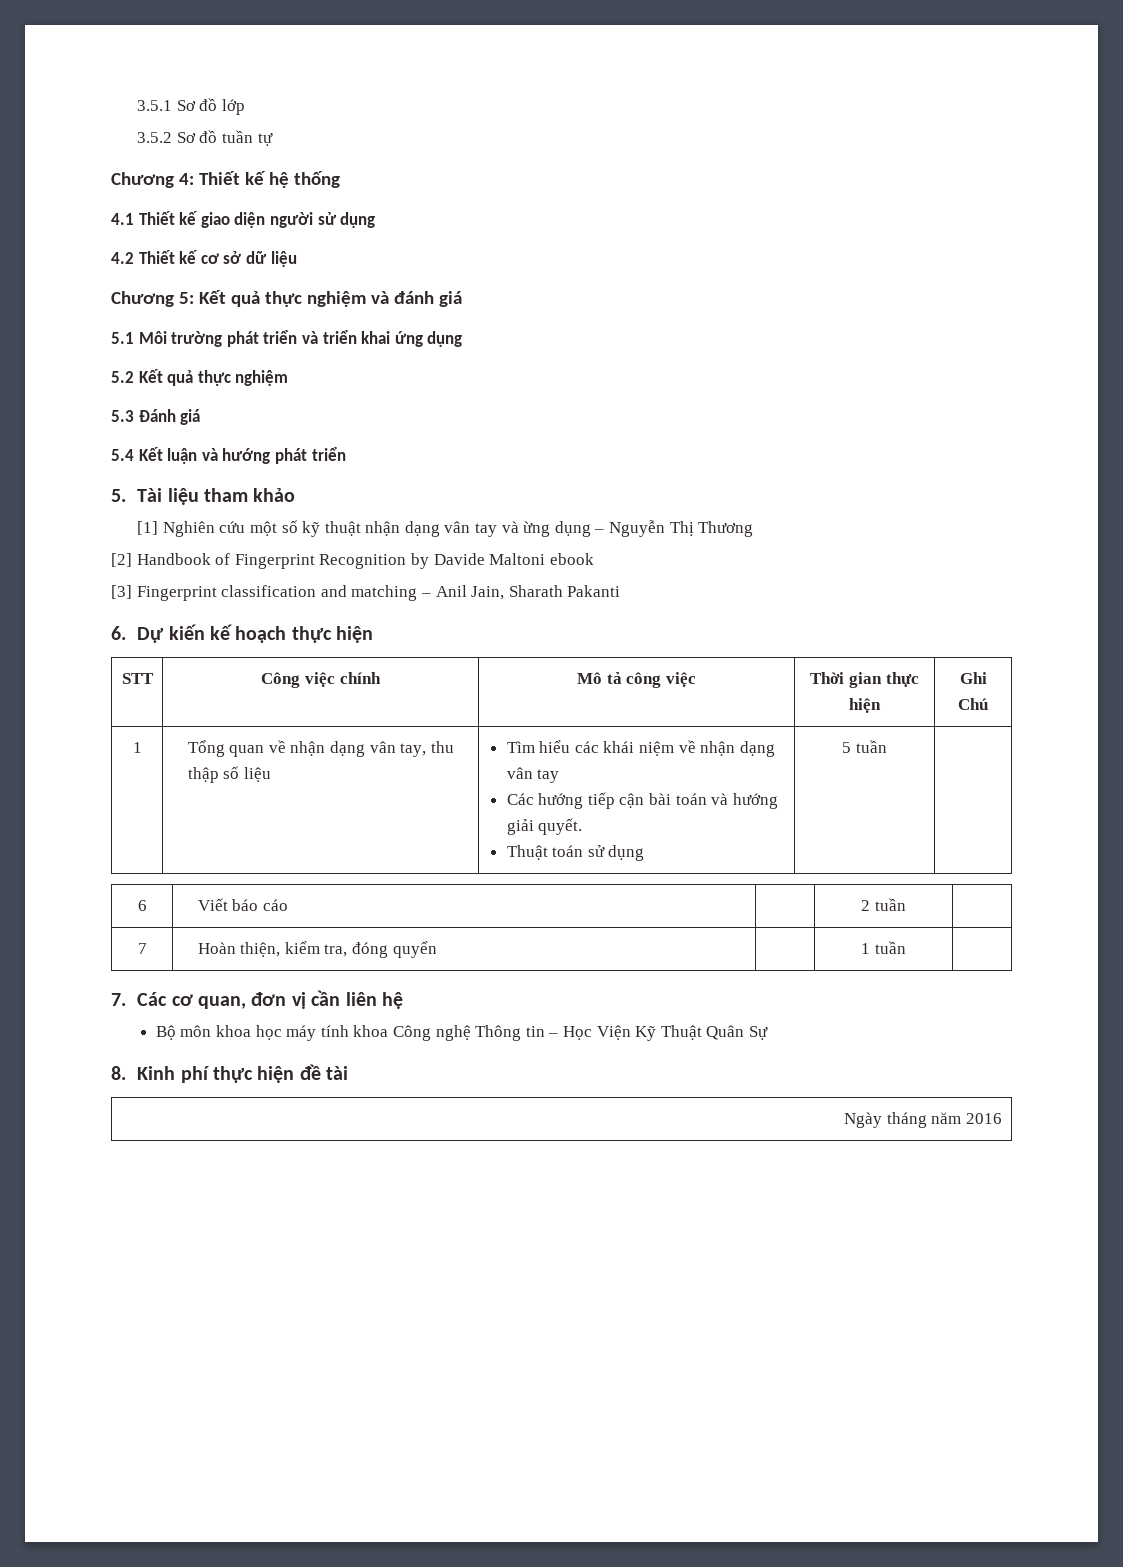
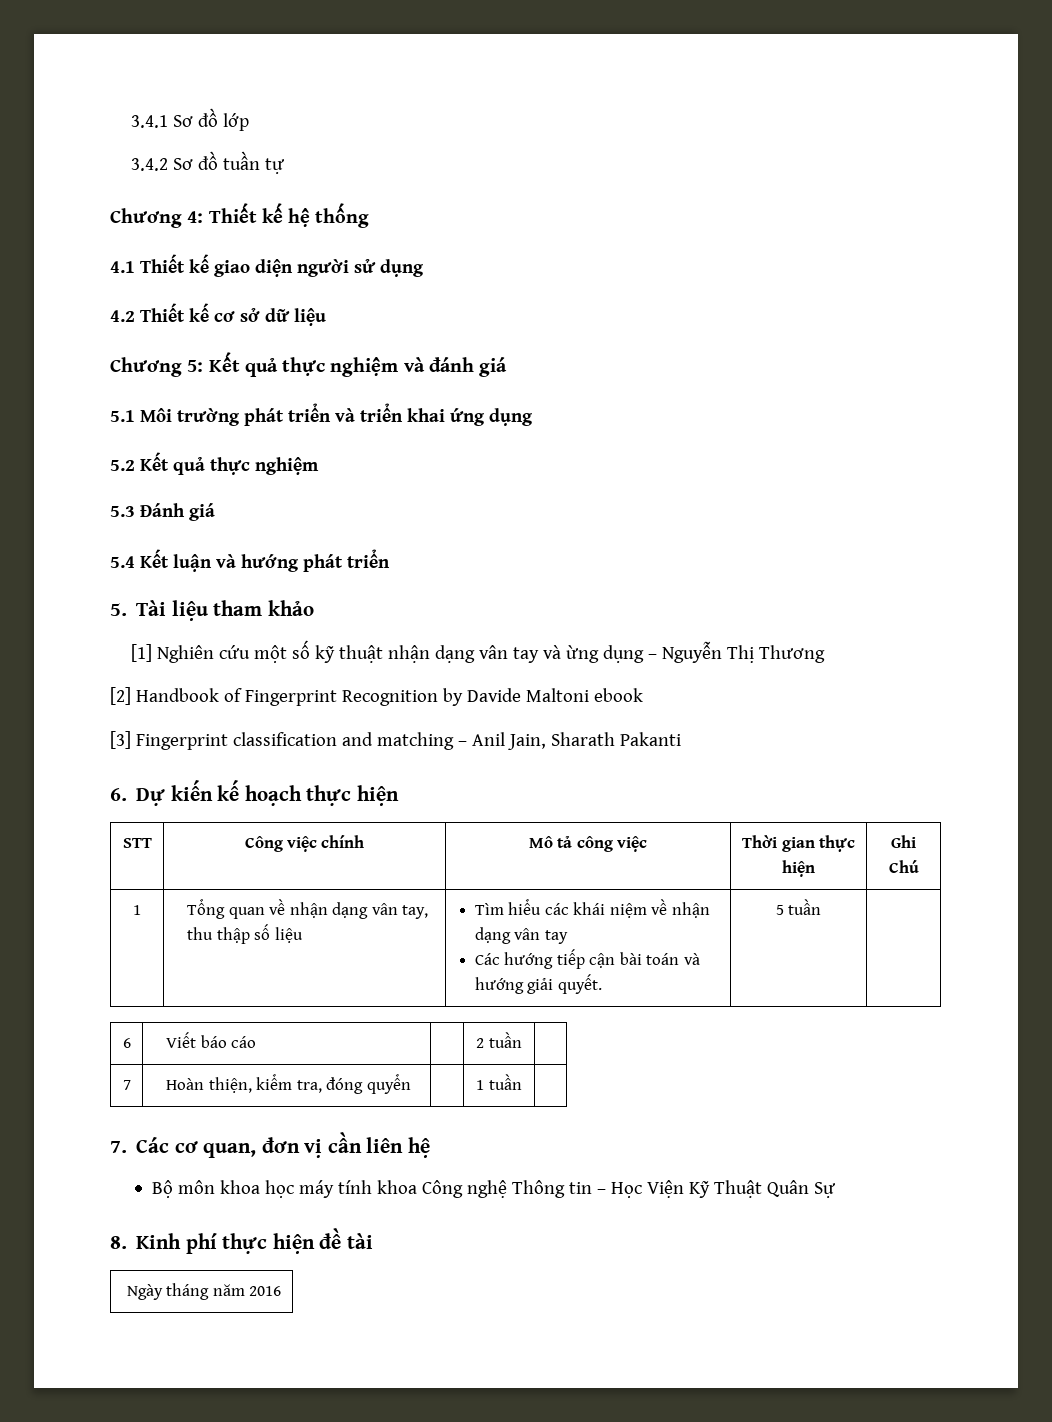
[137,100,173,111] 3.5.1 -> [131,115,169,128] 3.4.1
[137,132,173,143] 3.5.2 -> [131,158,169,171] 3.4.2
[506,845,645,861] // Thuật toán sử dụng -> (602, 984) none

